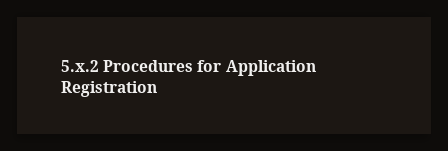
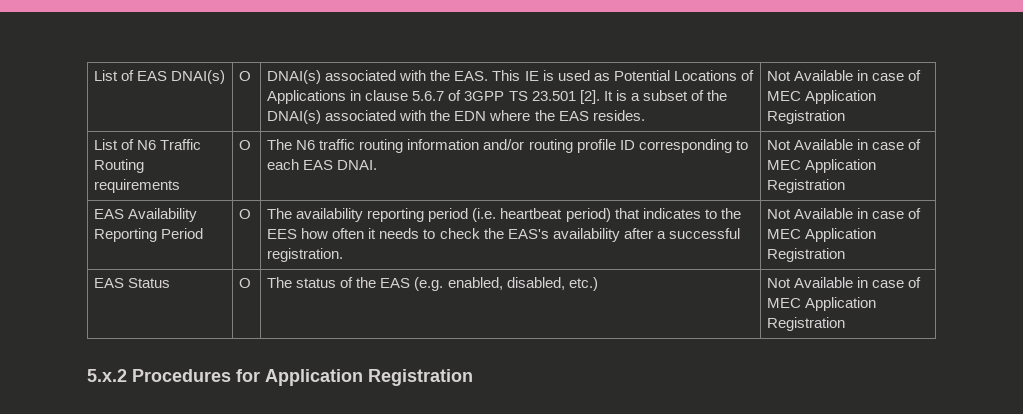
(61, 66) none -> [94,70,226,84] [239,71,252,81] [267,70,754,84] [267,90,727,104] [267,110,645,124] [767,70,922,81] [767,90,877,104] [767,110,846,124] [94,139,202,150] [94,159,145,173] [94,179,181,193] [239,140,252,150] [267,139,748,153] [267,159,378,170] [767,139,922,150] [767,159,877,173] [767,179,846,193] [94,208,198,222] [94,228,204,242] [239,209,252,219] [267,208,741,222] [267,228,740,242] [267,248,344,262] [767,208,922,219] [767,228,877,242] [767,248,846,262] [94,278,171,288] [239,278,252,288] [267,277,598,291] [767,277,922,288] [767,297,877,311] [767,317,846,331] List of EAS DNAI(s) | O | DNAI(s) associated with the EAS. This IE is used as Potential Locations of Applications in clause 5.6.7 of 3GPP TS 23.501 [2]. It is a subset of the DNAI(s) associated with the EDN where the EAS resides. | Not Available in case of MEC Application Registration // List of N6 Traffic Routing requirements | O | The N6 traffic routing information and/or routing profile ID corresponding to each EAS DNAI. | Not Available in case of MEC Application Registration // EAS Availability Reporting Period | O | The availability reporting period (i.e. heartbeat period) that indicates to the EES how often it needs to check the EAS's availability after a successful registration. | Not Available in case of MEC Application Registration // EAS Status | O | The status of the EAS (e.g. enabled, disabled, etc.) | Not Available in case of MEC Application Registration //

